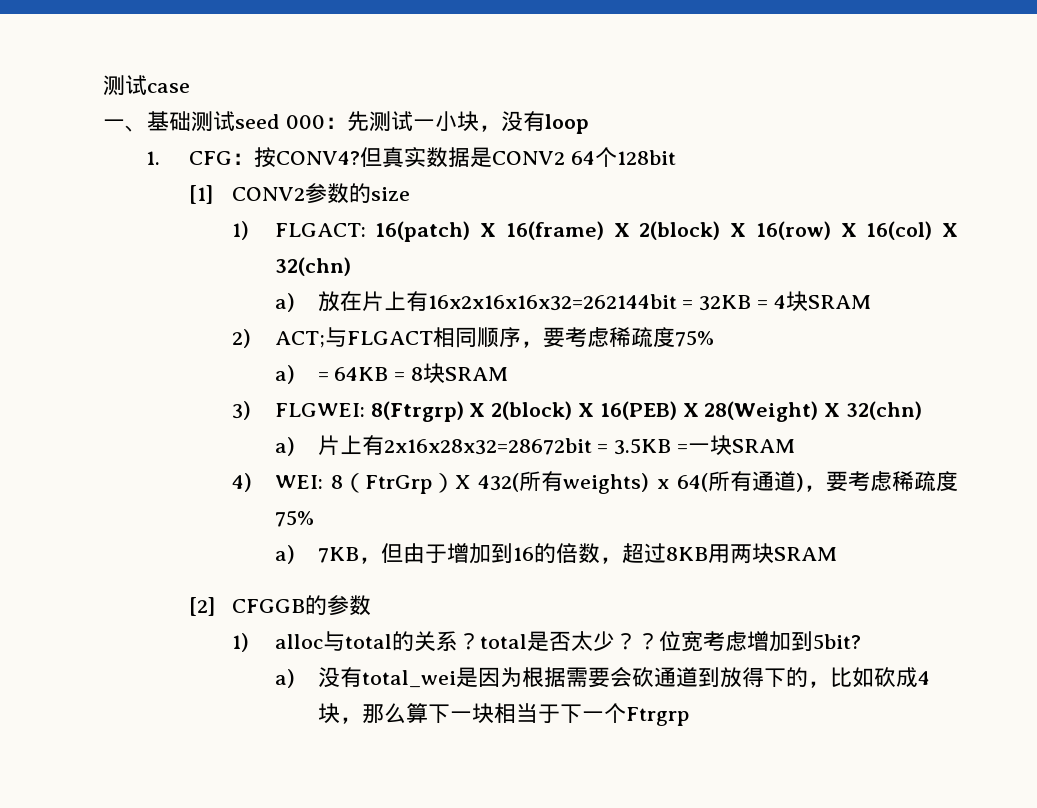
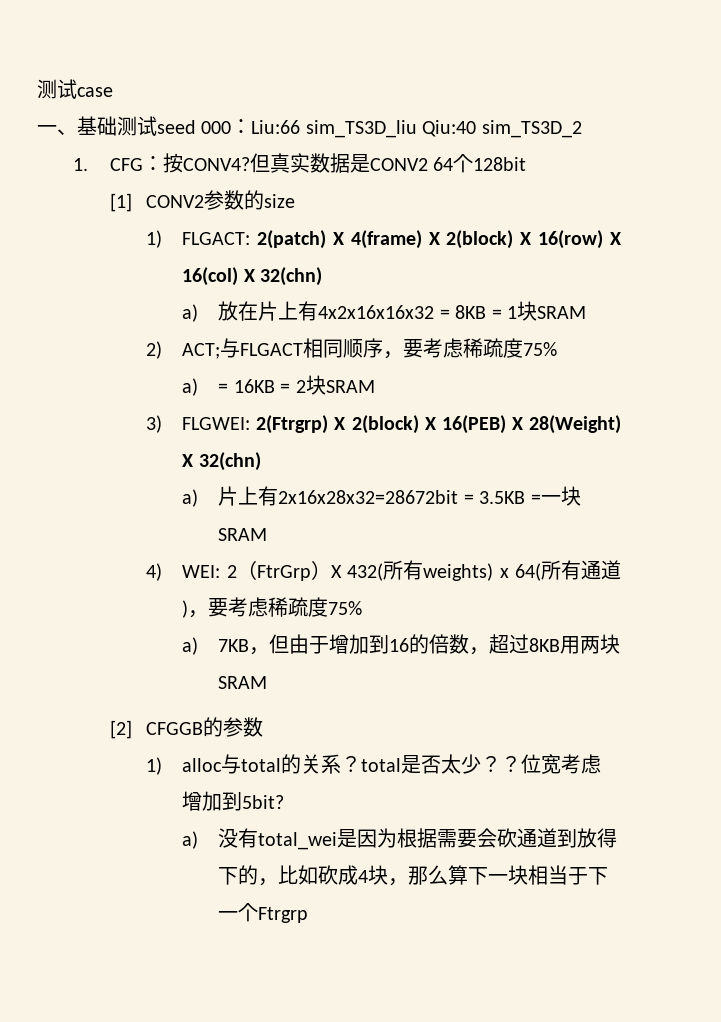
[346,111,589,134] 先测试一小块，没有loop -> [251,120,582,138] Liu:66 sim_TS3D_liu Qiu:40 sim_TS3D_2
[375,221,604,242] 16(patch) X 16(frame) -> [257,230,422,249] 2(patch) X 4(frame)
[427,294,786,311] 16x2x16x16x32=262144bit = 32KB = 4 -> [318,305,518,319] 4x2x16x16x32 = 8KB = 1
[334,367,424,381] 64KB = 8 -> [233,379,306,393] 16KB = 2
[370,401,464,422] 8(Ftrgrp) -> [256,415,329,434] 2(Ftrgrp)
[330,475,343,489] 8 -> [226,565,237,578] 2

